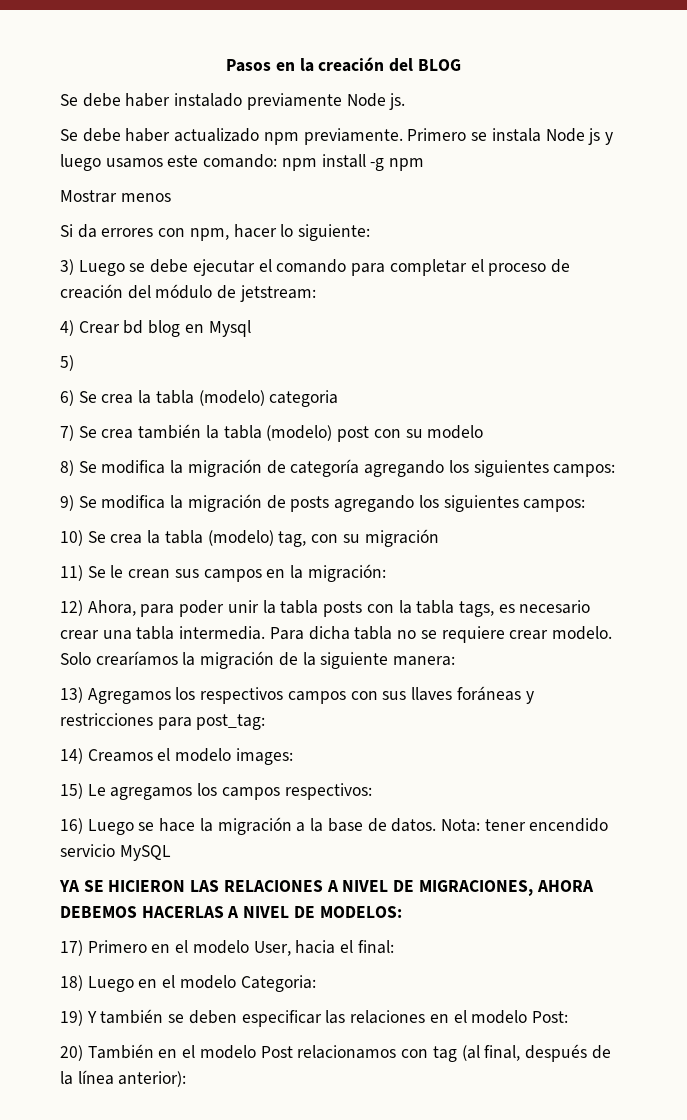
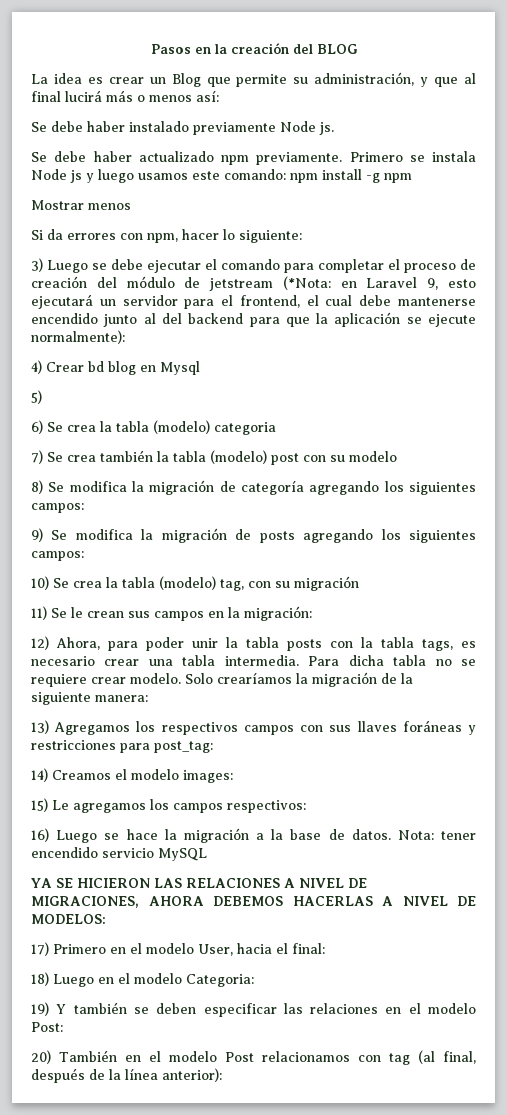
(461, 65) none -> [31,72,477,87] [31,90,219,102] // La idea es crear un Blog que permite su administración, y que al final lucirá más o menos así:
[239,285,316,302] jetstream: -> [209,276,476,291] [31,294,476,309] [31,312,477,327] [31,330,125,344] jetstream (*Nota: en Laravel 9, esto ejecutará un servidor para el frontend, el cual debe mantenerse encendido junto al del backend para que la aplicación se ejecute normalmente):

